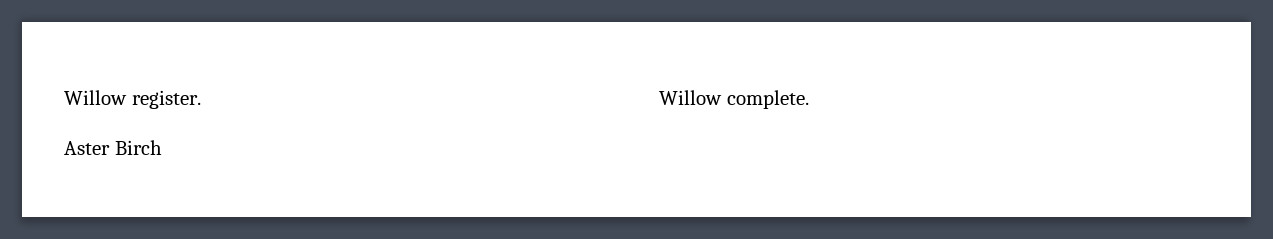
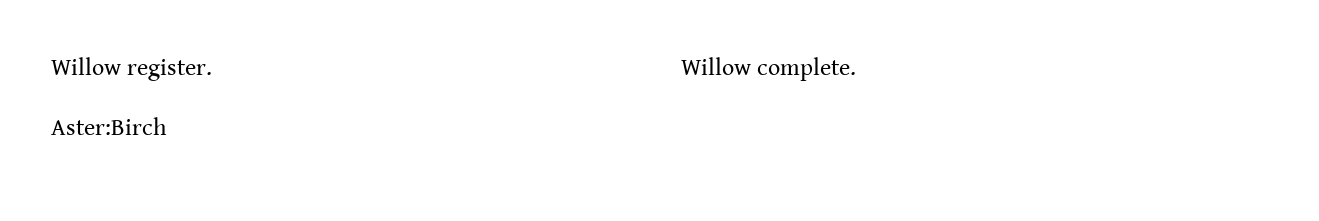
[64,140,162,155] Aster Birch -> [51,117,167,135] Aster:Birch

